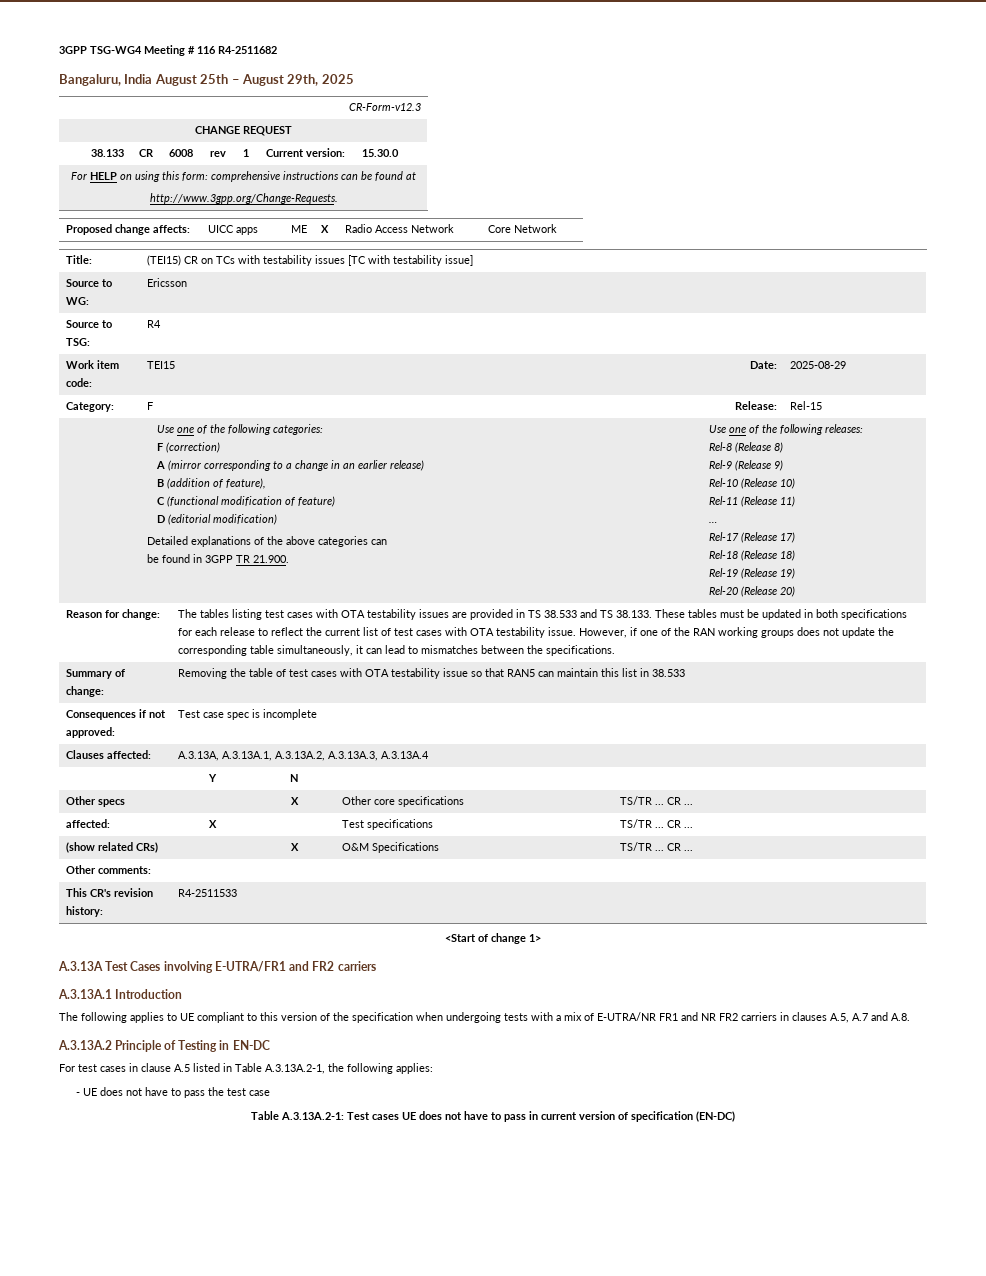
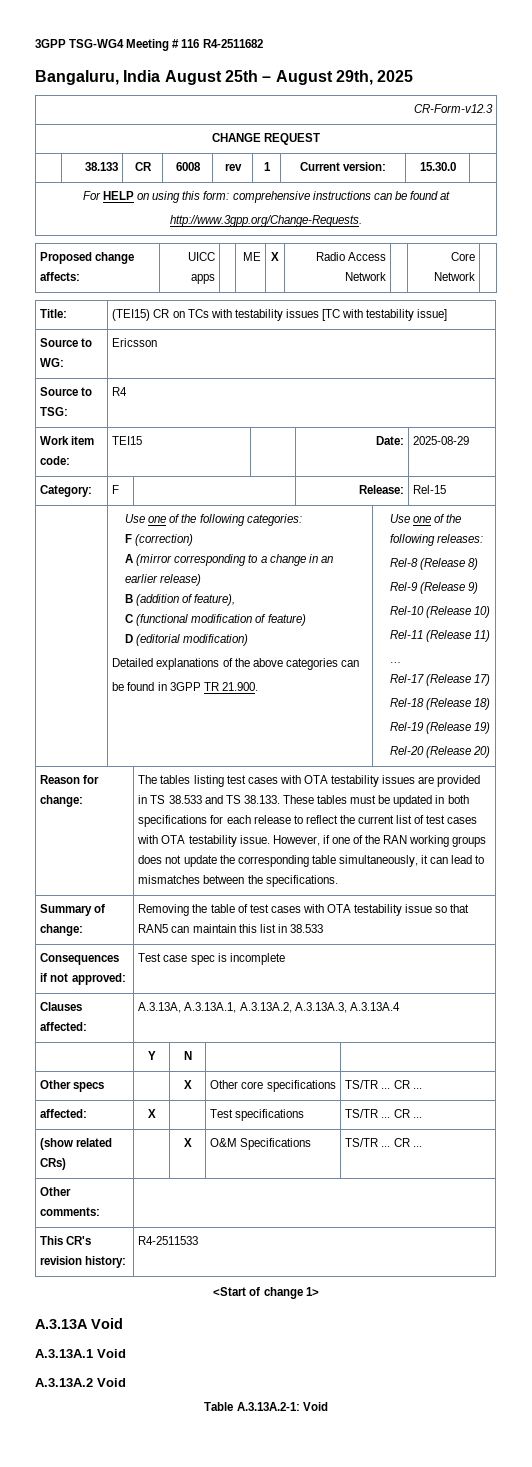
[105,961,376,973] [58,989,183,999] [59,1012,910,1023] [58,1040,270,1052] [59,1063,433,1074] [75,1087,270,1098] [251,1111,735,1122] Test Cases involving E-UTRA/FR1 and FR2 carriers // A.3.13A.1 Introduction // The following applies to UE compliant to this version of the specification when undergoing tests with a mix of E-UTRA/NR FR1 and NR FR2 carriers in clauses A.5, A.7 and A.8. // A.3.13A.2 Principle of Testing in EN-DC // For test cases in clause A.5 listed in Table A.3.13A.2-1, the following applies: // - UE does not have to pass the test case // Table A.3.13A.2-1: Test cases UE does not have to pass in current version of specification (EN-DC) -> [91,1318,123,1329] [35,1349,126,1358] [35,1378,126,1387] [204,1402,328,1411] Void // A.3.13A.1 Void // A.3.13A.2 Void // Table A.3.13A.2-1: Void

